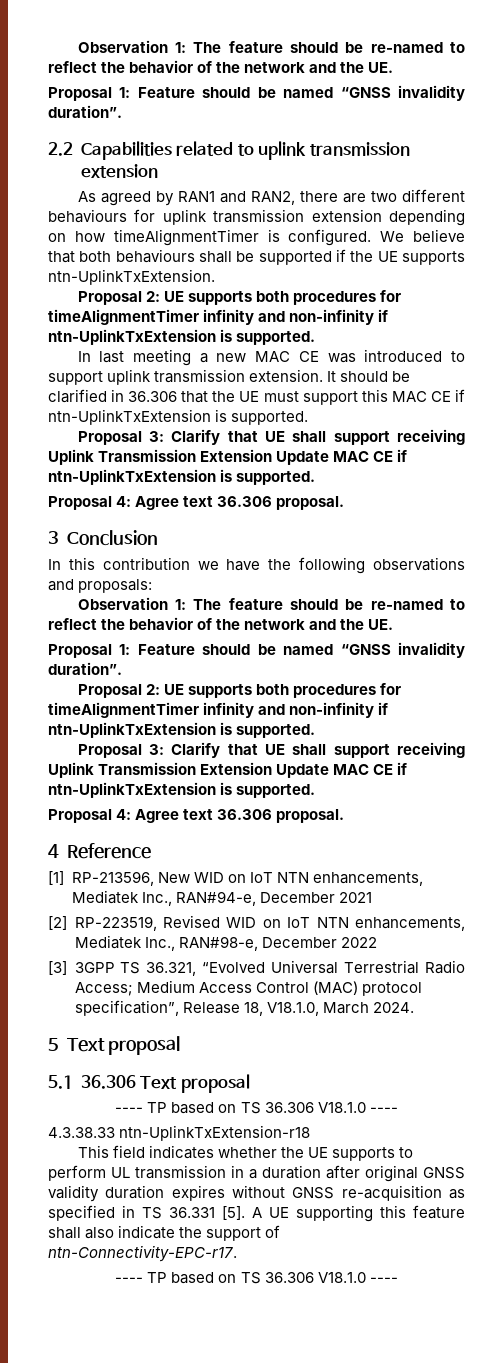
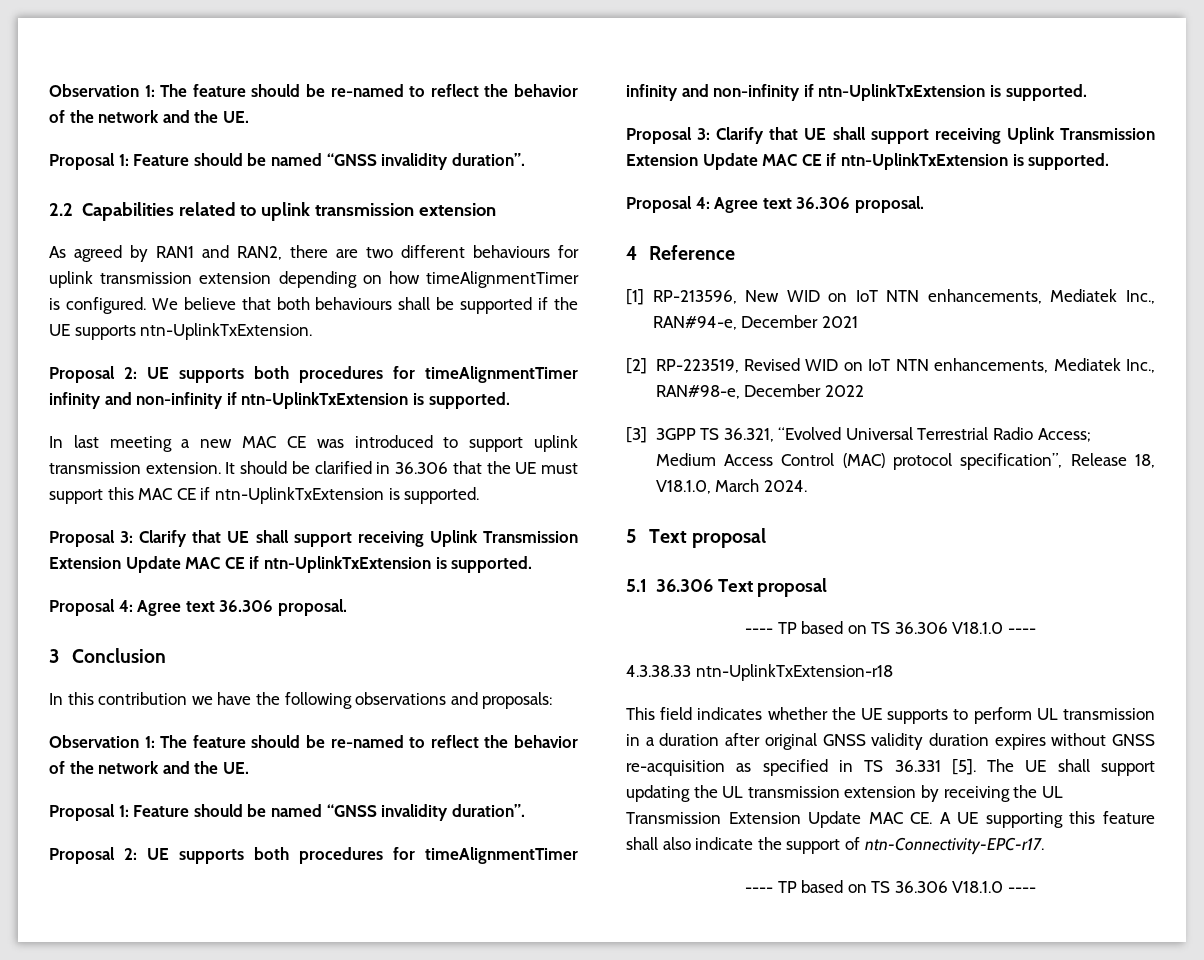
(245, 1213) none -> [987,759,1155,776] [626,785,1063,802] [626,811,933,828] The UE shall support updating the UL transmission extension by receiving the UL Transmission Extension Update MAC CE.

